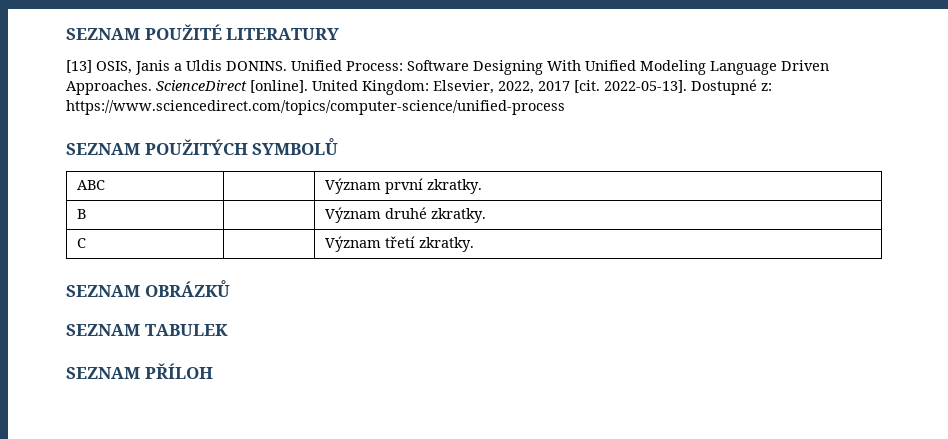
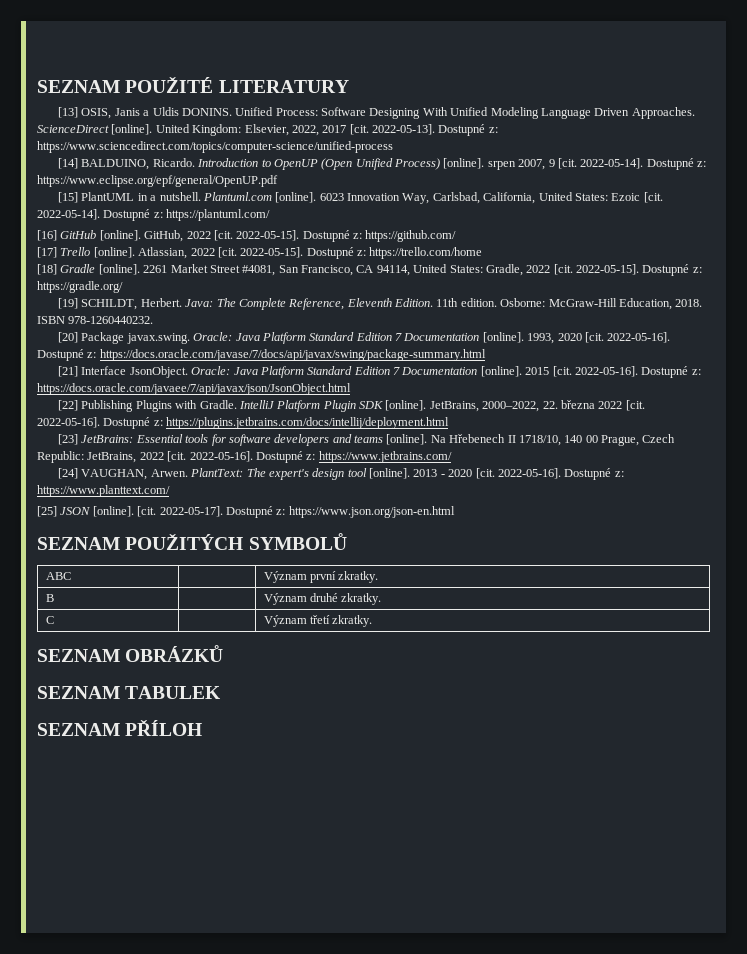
(565, 107) none -> [58,158,707,170] [37,175,278,187] [58,192,663,204] [37,209,271,221] [37,230,457,242] [37,247,483,259] [37,264,702,276] [37,281,123,293] [58,298,703,310] [37,316,154,324] [58,332,671,344] [37,349,486,361] [58,366,701,378] [37,383,351,395] [58,400,645,412] [37,417,450,429] [58,434,676,446] [37,451,452,463] [58,468,624,480] [37,485,170,497] [37,506,455,518] // [14] BALDUINO, Ricardo. Introduction to OpenUP (Open Unified Process) [online]. srpen 2007, 9 [cit. 2022-05-14]. Dostupné z: https://www.eclipse.org/epf/general/OpenUP.pdf // [15] PlantUML in a nutshell. Plantuml.com [online]. 6023 Innovation Way, Carlsbad, California, United States: Ezoic [cit. 2022-05-14]. Dostupné z: https://plantuml.com/ // [16] GitHub [online]. GitHub, 2022 [cit. 2022-05-15]. Dostupné z: https://github.com/ // [17] Trello [online]. Atlassian, 2022 [cit. 2022-05-15]. Dostupné z: https://trello.com/home // [18] Gradle [online]. 2261 Market Street #4081, San Francisco, CA 94114, United States: Gradle, 2022 [cit. 2022-05-15]. Dostupné z: https://gradle.org/ // [19] SCHILDT, Herbert. Java: The Complete Reference, Eleventh Edition. 11th edition. Osborne: McGraw-Hill Education, 2018. ISBN 978-1260440232. // [20] Package javax.swing. Oracle: Java Platform Standard Edition 7 Documentation [online]. 1993, 2020 [cit. 2022-05-16]. Dostupné z: https://docs.oracle.com/javase/7/docs/api/javax/swing/package-summary.html // [21] Interface JsonObject. Oracle: Java Platform Standard Edition 7 Documentation [online]. 2015 [cit. 2022-05-16]. Dostupné z: https://docs.oracle.com/javaee/7/api/javax/json/JsonObject.html // [22] Publishing Plugins with Gradle. IntelliJ Platform Plugin SDK [online]. JetBrains, 2000–2022, 22. března 2022 [cit. 2022-05-16]. Dostupné z: https://plugins.jetbrains.com/docs/intellij/deployment.html // [23] JetBrains: Essential tools for software developers and teams [online]. Na Hřebenech II 1718/10, 140 00 Prague, Czech Republic: JetBrains, 2022 [cit. 2022-05-16]. Dostupné z: https://www.jetbrains.com/ // [24] VAUGHAN, Arwen. PlantText: The expert's design tool [online]. 2013 - 2020 [cit. 2022-05-16]. Dostupné z: https://www.planttext.com/ // [25] JSON [online]. [cit. 2022-05-17]. Dostupné z: https://www.json.org/json-en.html

